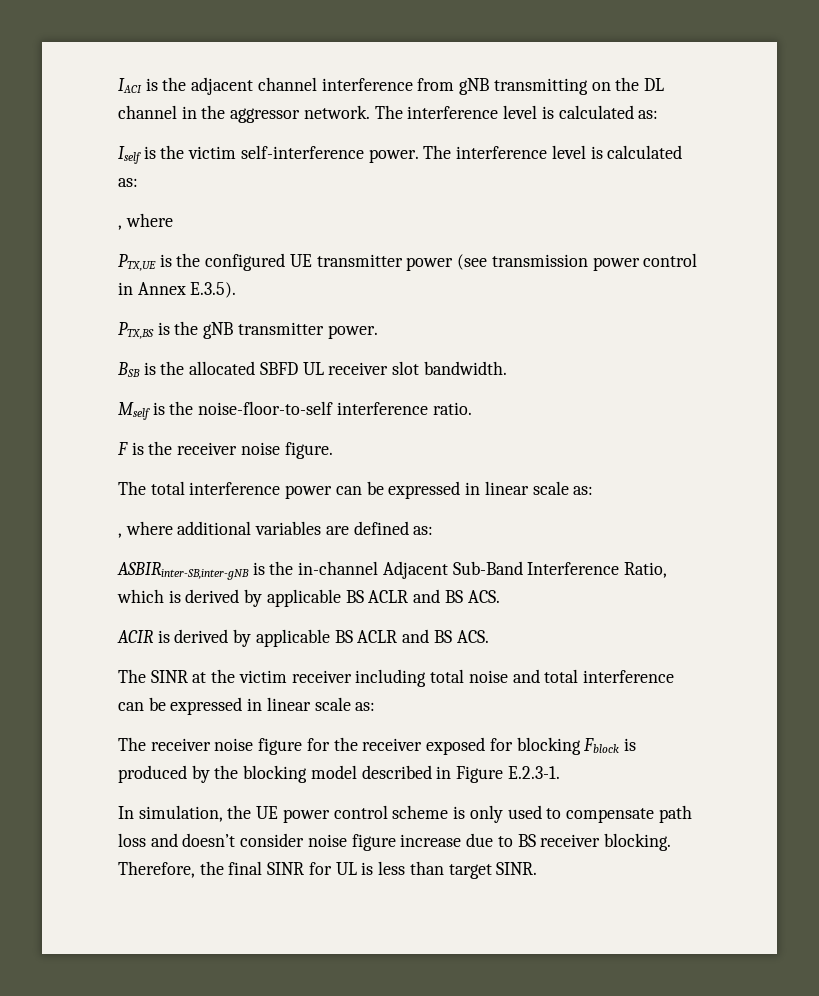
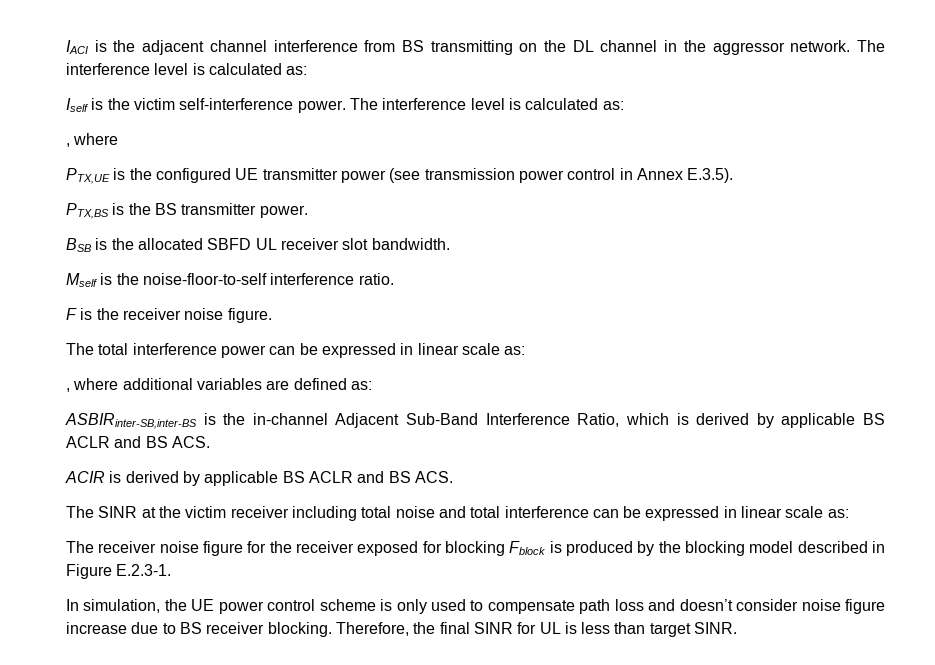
[459,78,490,95] gNB -> [401,40,424,52] BS
[203,322,234,339] gNB -> [154,203,177,215] BS
[117,562,249,580] ASBIRinter-SB,inter-gNB -> [65,413,197,429] ASBIRinter-SB,inter-BS

